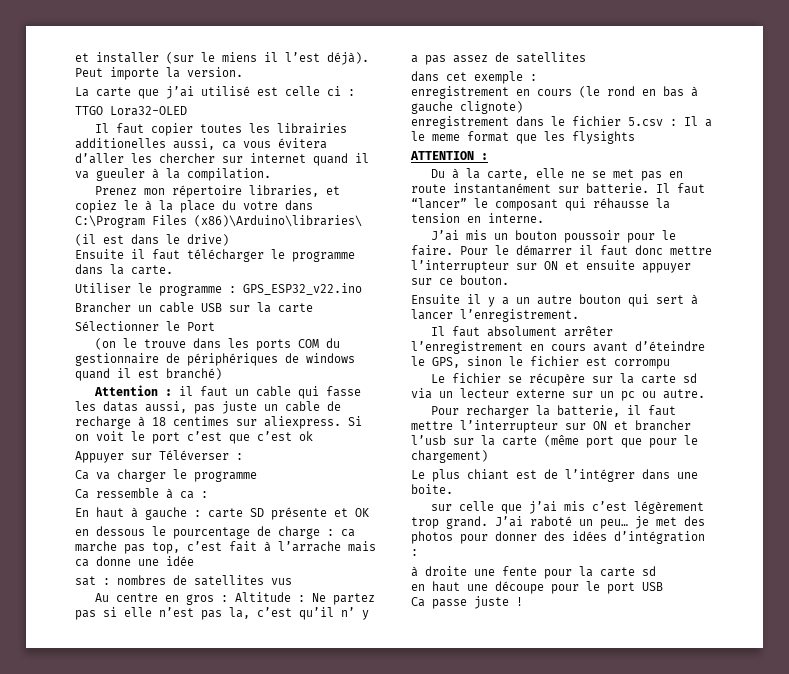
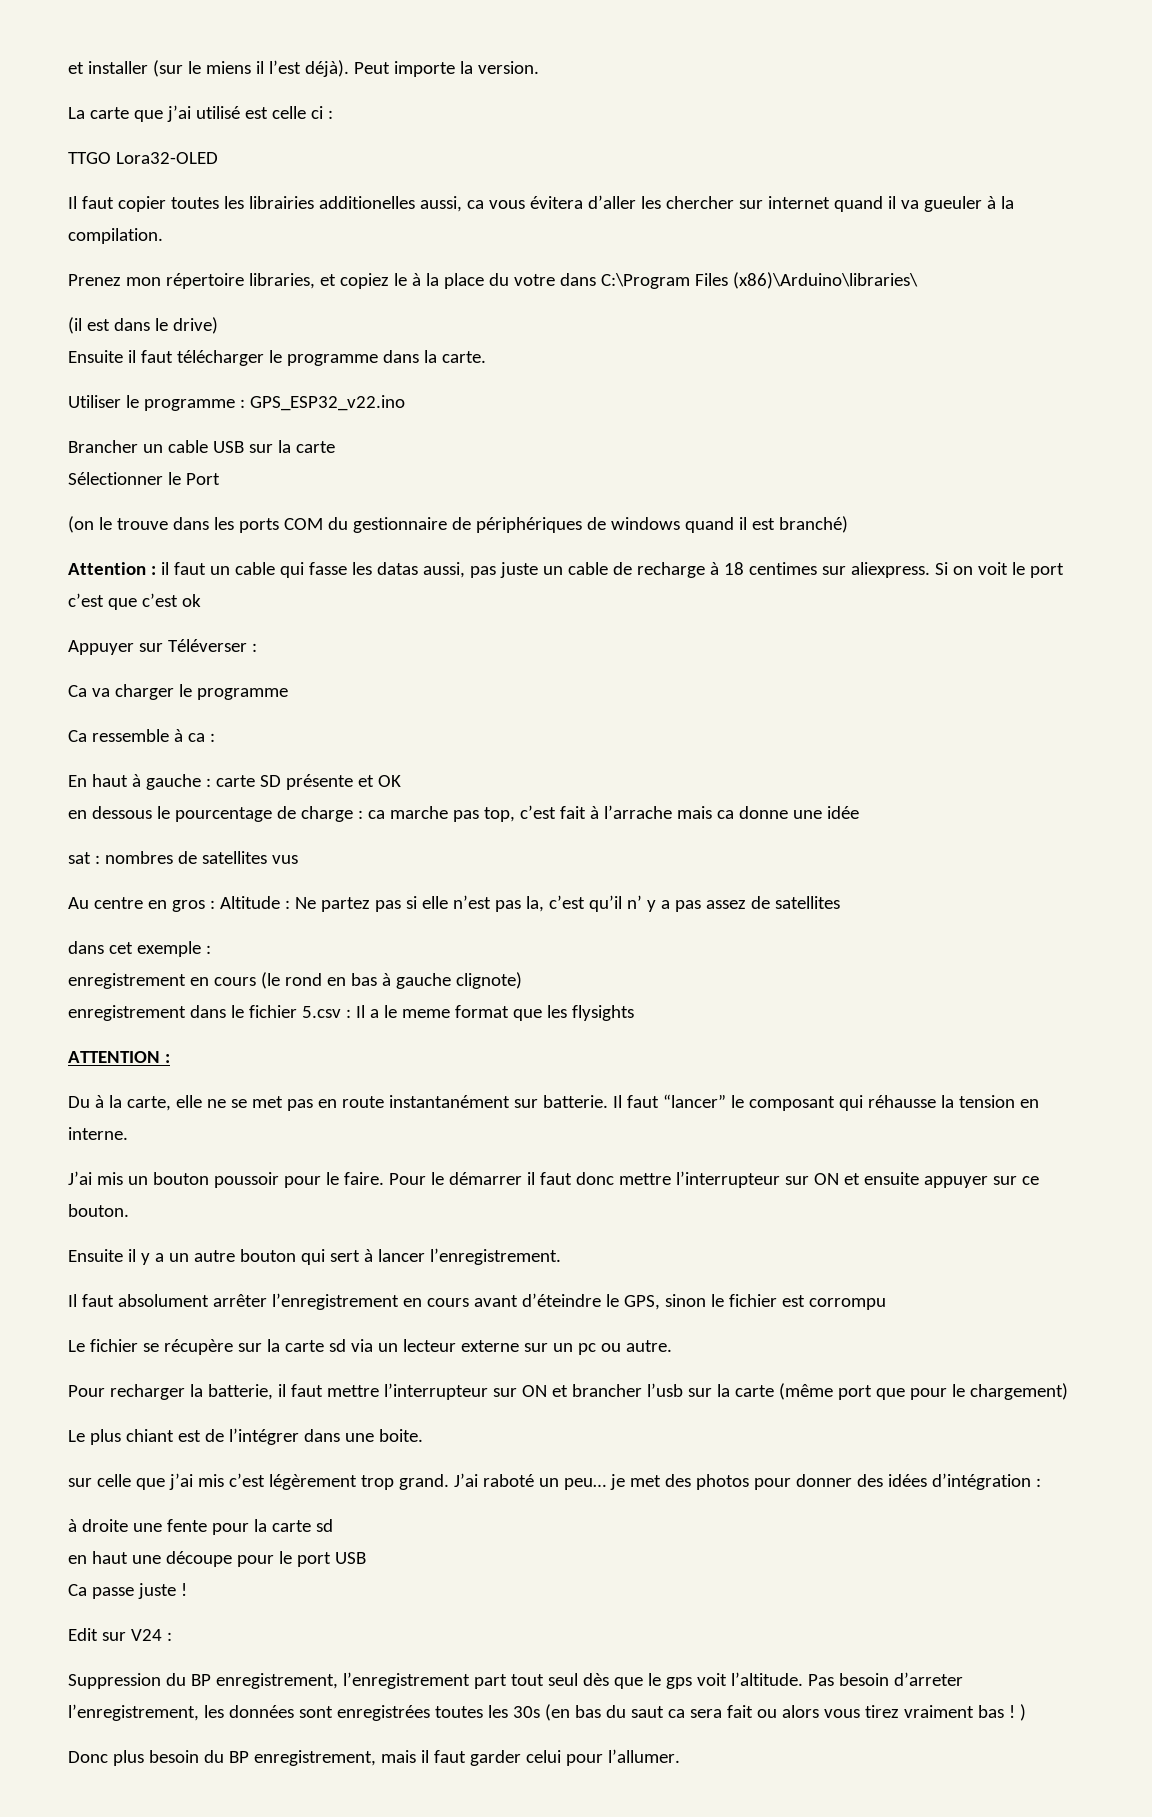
(523, 601) none -> [68,1628,172,1641] [68,1672,963,1689] [68,1704,1026,1721] [68,1749,680,1766] // Edit sur V24 : // Suppression du BP enregistrement, l’enregistrement part tout seul dès que le gps voit l’altitude. Pas besoin d’arreter l’enregistrement, les données sont enregistrées toutes les 30s (en bas du saut ca sera fait ou alors vous tirez vraiment bas ! ) // Donc plus besoin du BP enregistrement, mais il faut garder celui pour l’allumer.

